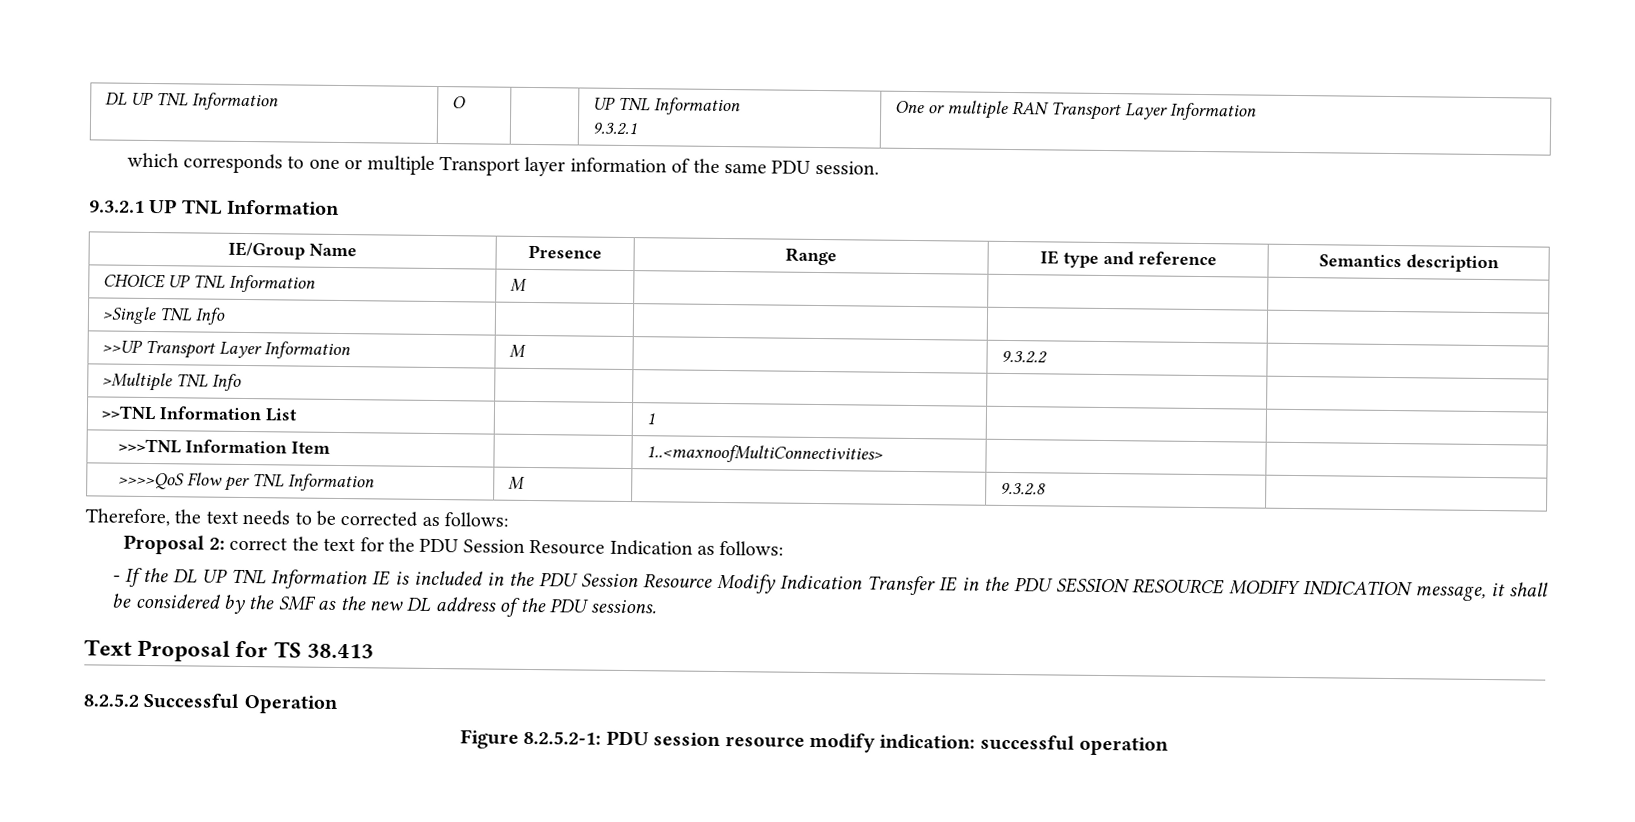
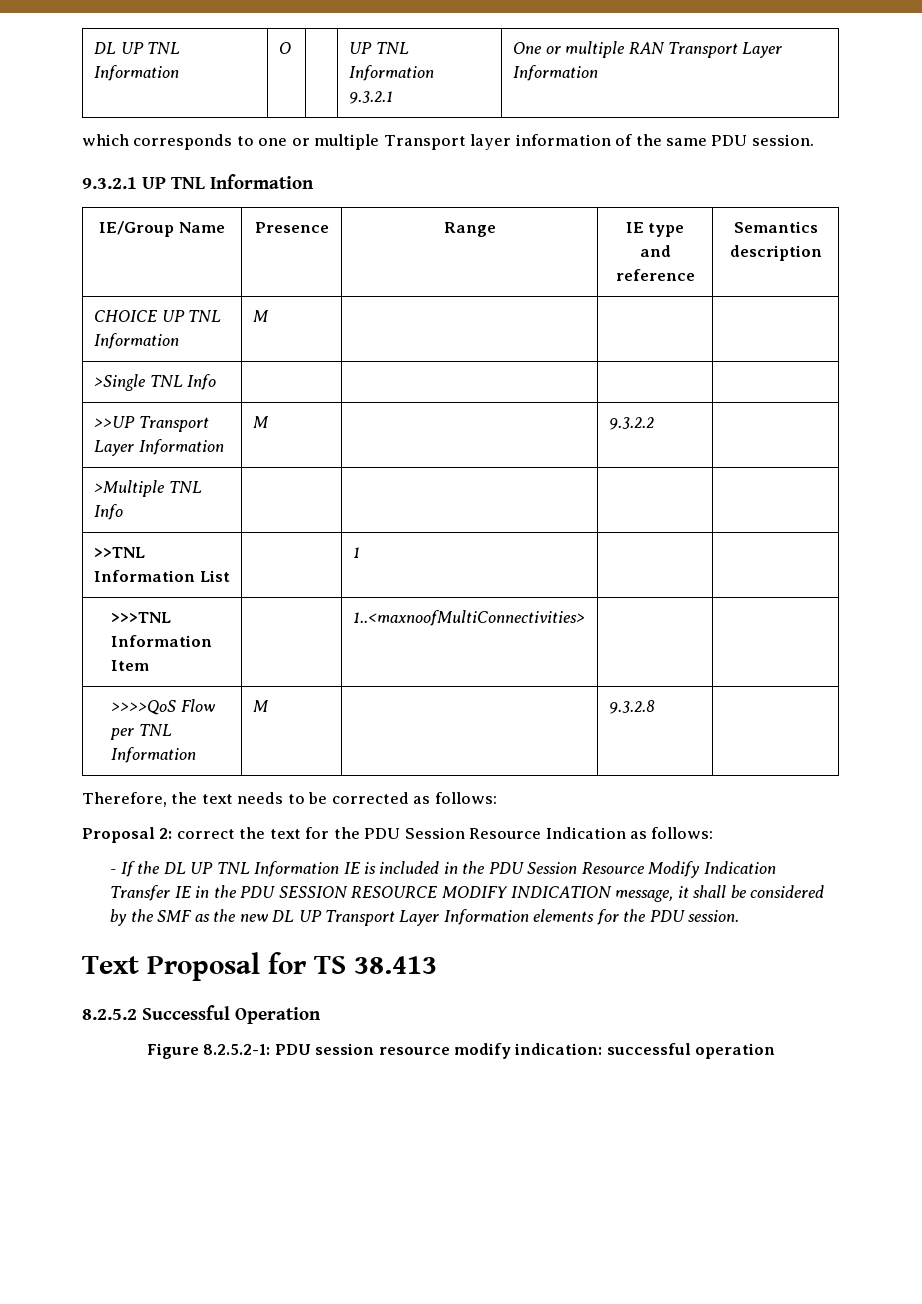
[434,597,658,617] address of the PDU sessions. -> [298,909,740,926] UP Transport Layer Information elements for the PDU session.

